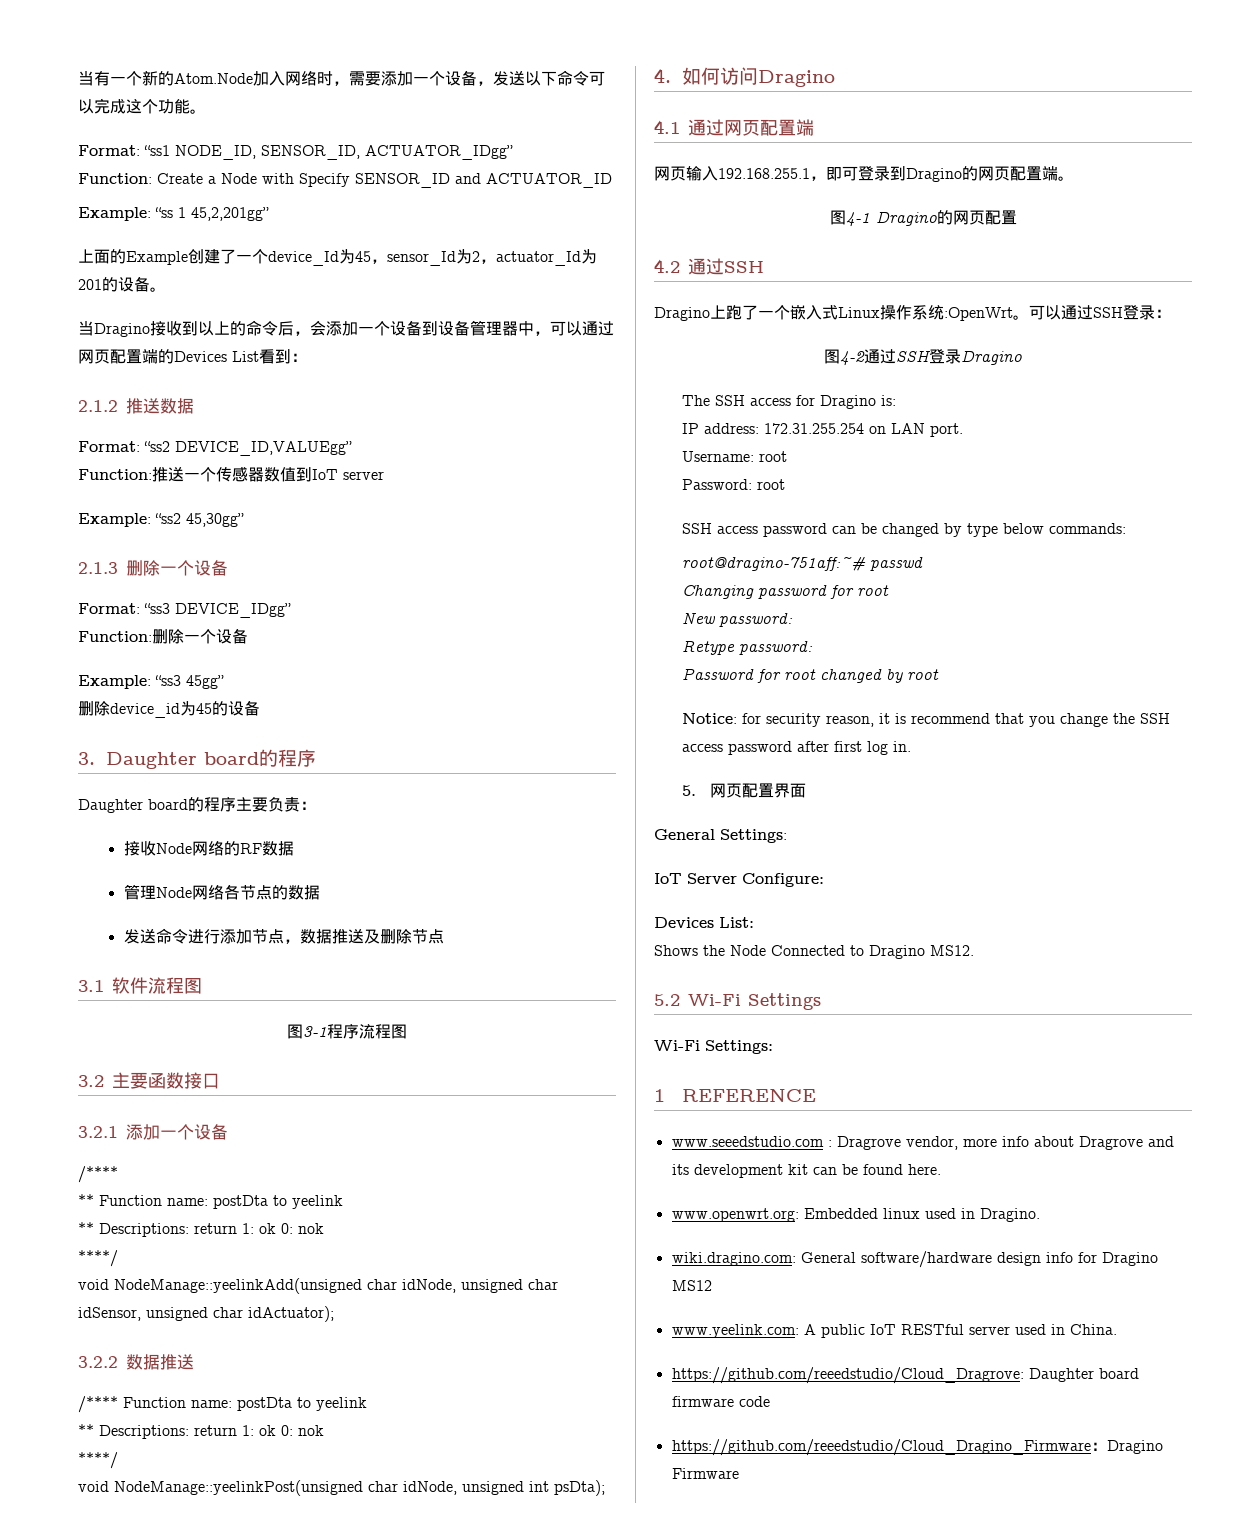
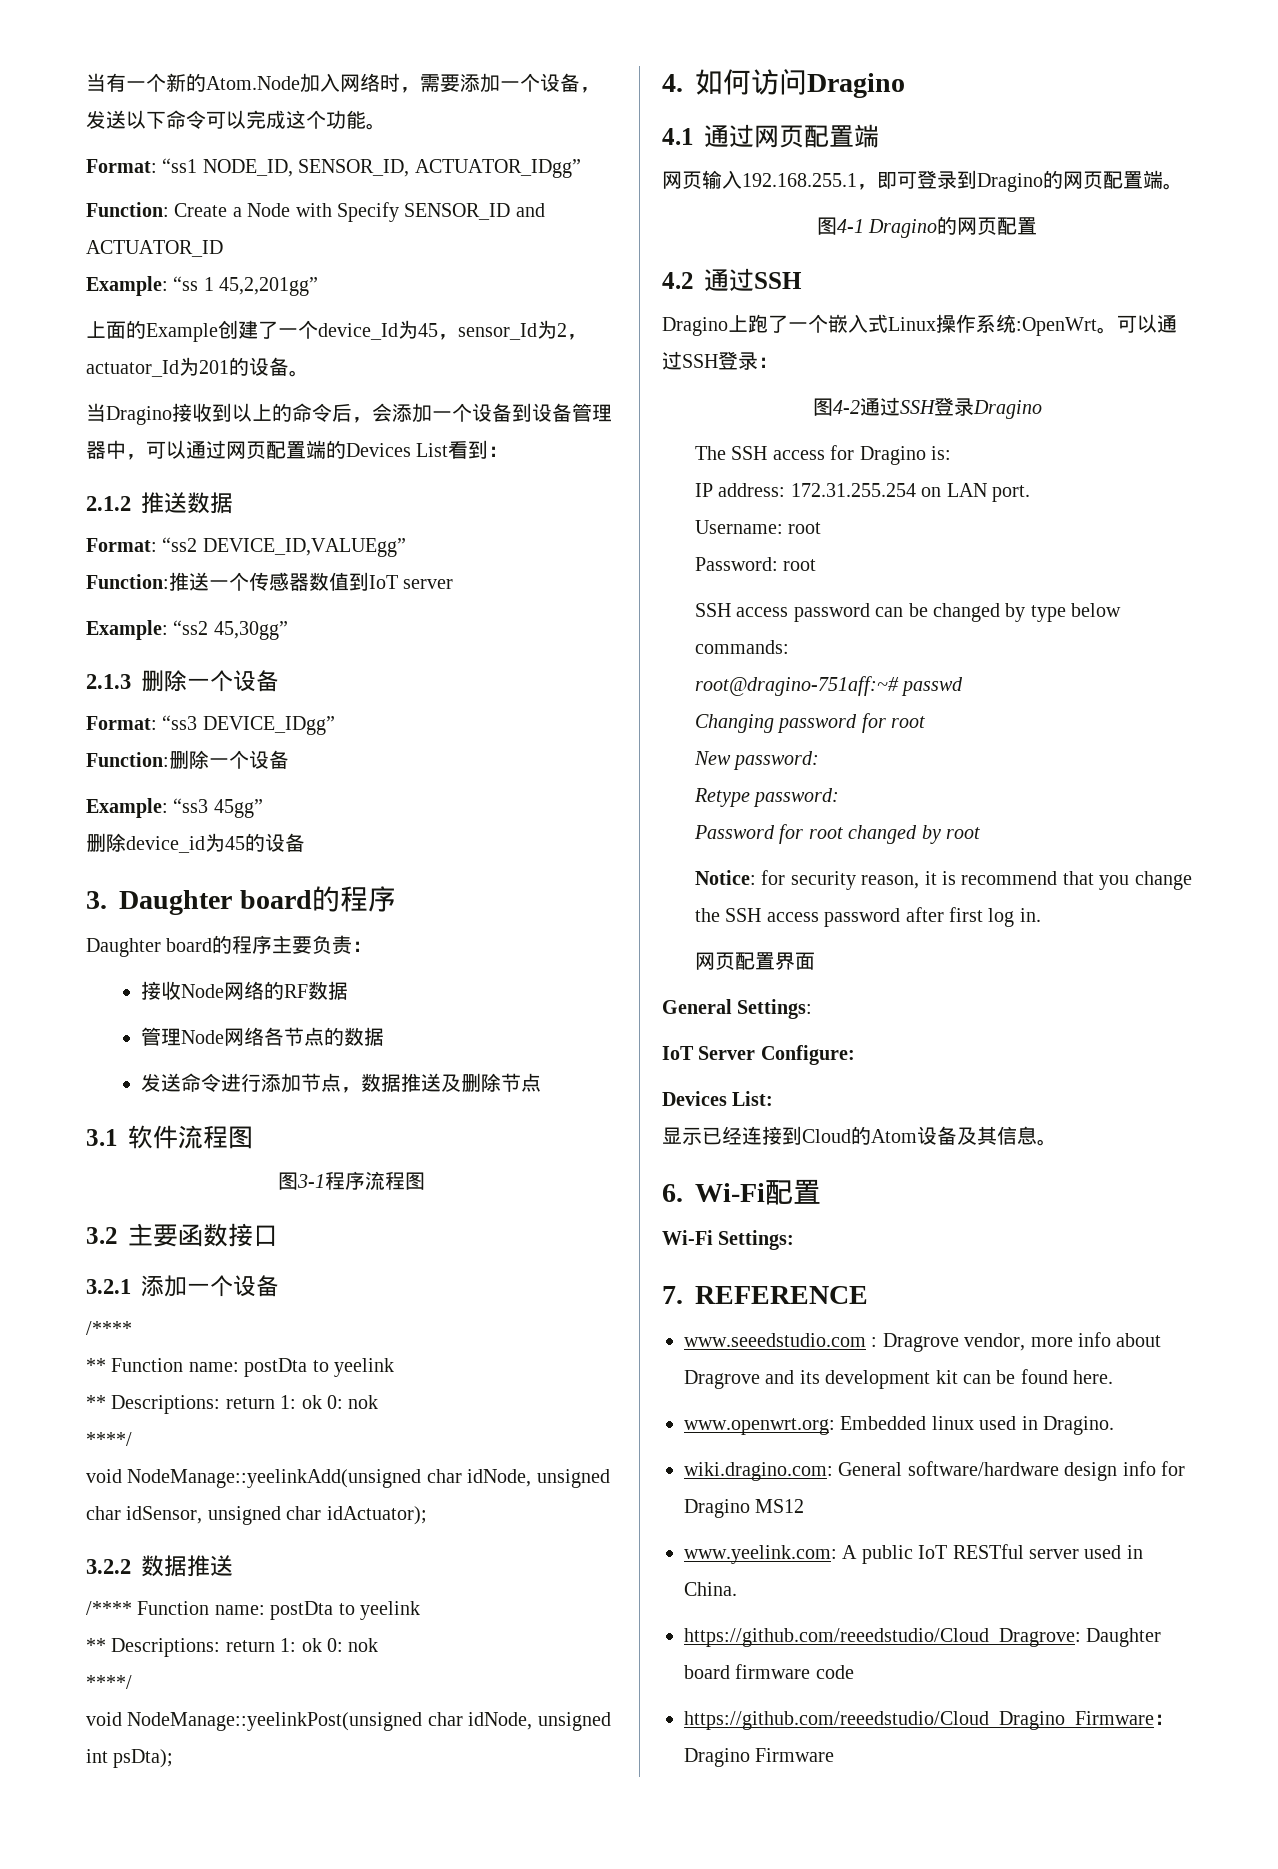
[681,785,696,796] 5. -> (1041, 915) none
[654,945,974,959] [654,993,821,1010] Shows the Node Connected to Dragino MS12. // 5.2 Wi-Fi Settings -> [662,1126,1057,1146] [662,1179,821,1205] 显示已经连接到Cloud的Atom设备及其信息。 // 6. Wi-Fi配置
[654,1089,665,1102] 1 -> [662,1286,683,1304] 7.

